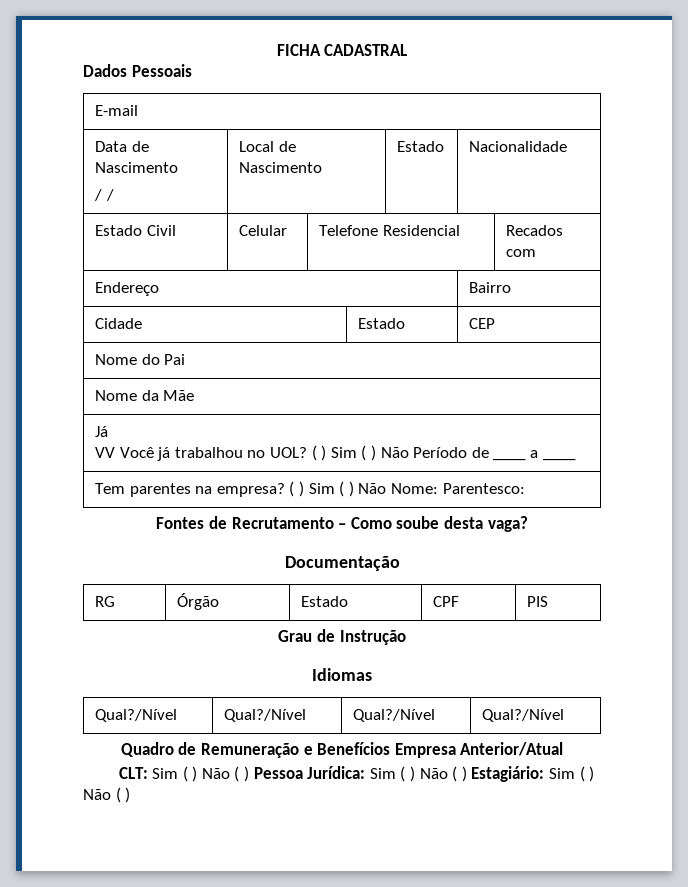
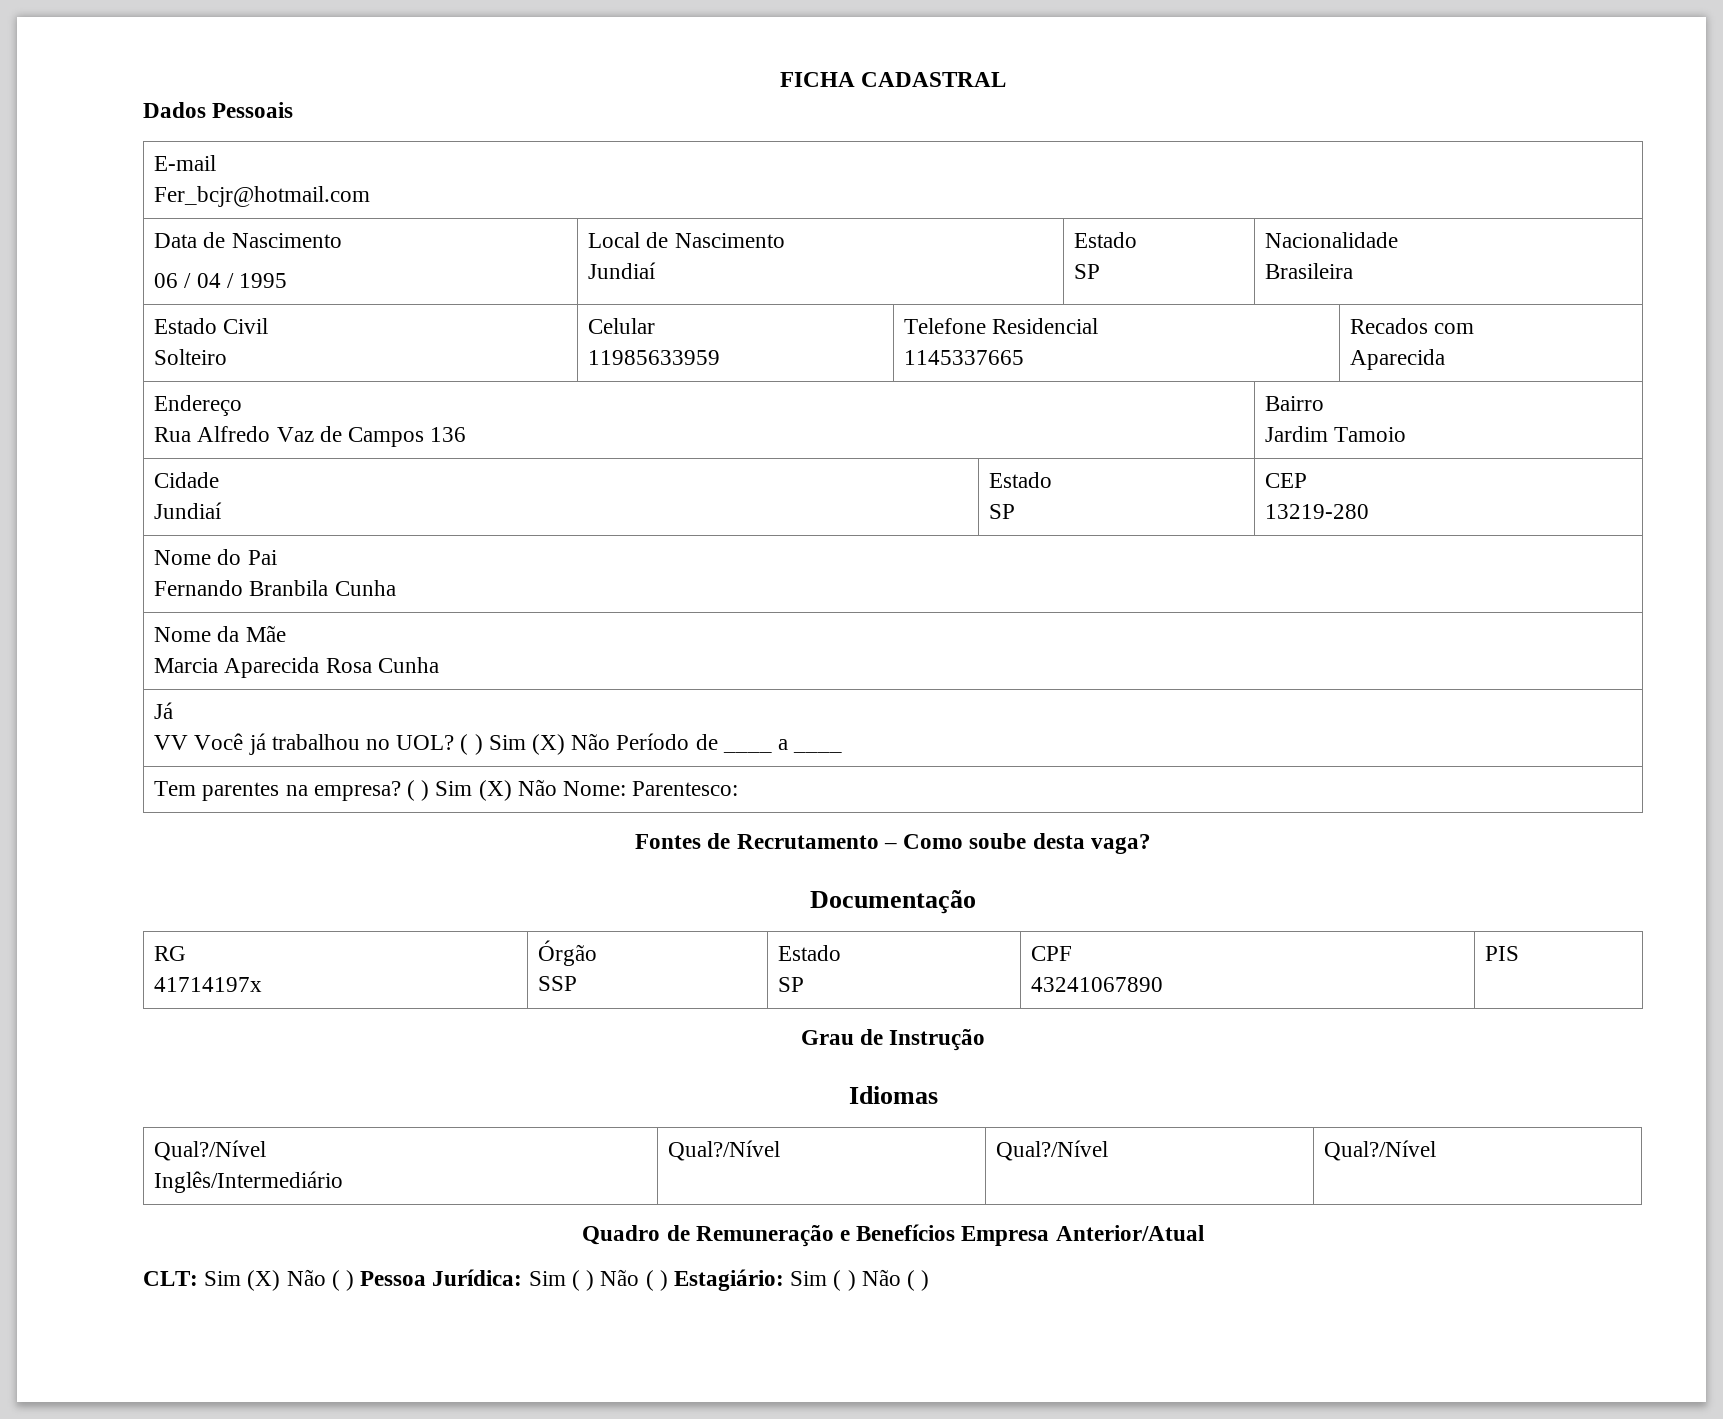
(139, 110) none -> [154,186,371,207] // Fer_bcjr@hotmail.com
[94,189,114,201] / / -> [154,273,287,288] 06 / 04 / 1995
[397,141,445,152] | Estado -> [588,262,657,279] [1074,232,1138,248] [1074,264,1101,279] // Jundiaí | Estado // SP
(568, 146) none -> [1265,263,1354,279] // Brasileira
(176, 230) none -> [154,349,228,365] // Solteiro
(288, 230) none -> [588,350,721,365] // 11985633959
(460, 230) none -> [904,350,1025,365] // 1145337665
(537, 253) none -> [1350,349,1446,370] // Aparecida
(160, 289) none -> [154,426,467,447] // Rua Alfredo Vaz de Campos 136
(512, 287) none -> [1265,426,1407,442] // Jardim Tamoio
[358,318,406,329] | Estado -> [154,502,223,519] [989,472,1053,488] [989,504,1016,519] // Jundiaí | Estado // SP
(496, 323) none -> [1265,504,1370,519] // 13219-280
(186, 359) none -> [154,580,396,596] // Fernando Branbila Cunha
(195, 395) none -> [154,657,439,678] // Marcia Aparecida Rosa Cunha
[361,445,376,461] ( ) -> [531,734,565,755] (X)
[339,481,354,497] ( ) -> [478,780,512,801] (X)
(116, 601) none -> [154,977,263,992] // 41714197x
[301,596,349,607] | Estado -> [538,976,578,991] [778,945,842,961] [778,977,805,992] // SSP | Estado // SP
(460, 601) none -> [1031,977,1164,992] // 43241067890
(178, 715) none -> [154,1171,344,1193] // Inglês/Intermediário
[182,766,198,782] ( ) -> [247,1270,281,1291] (X)

